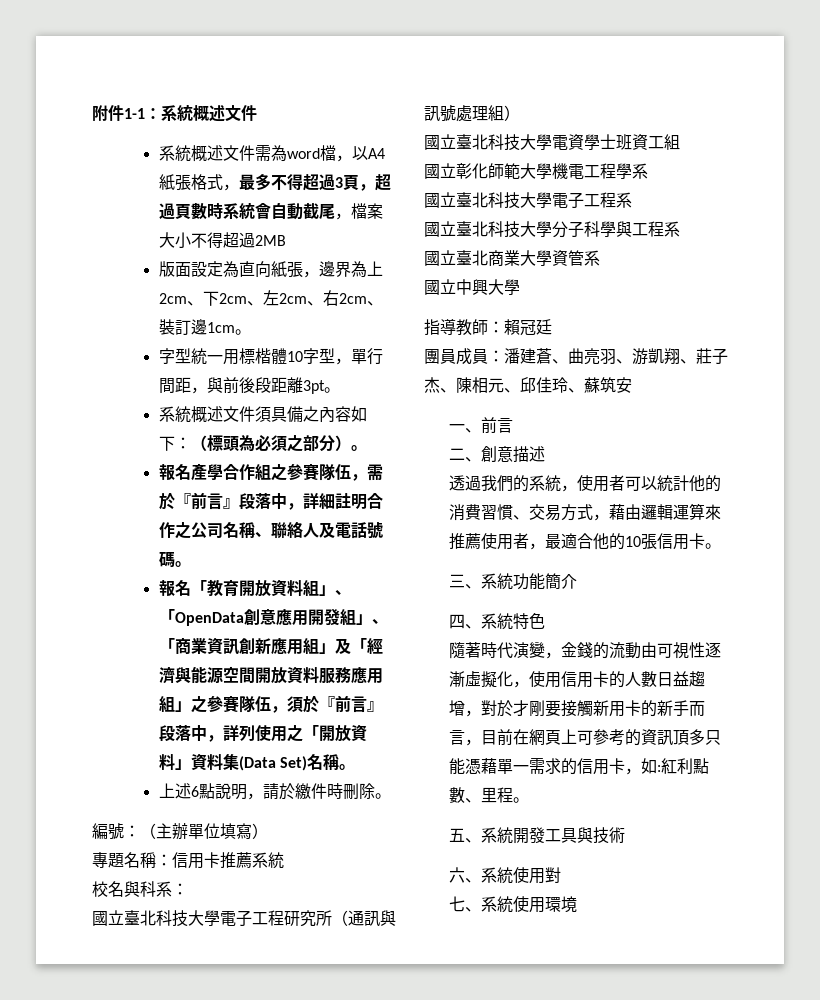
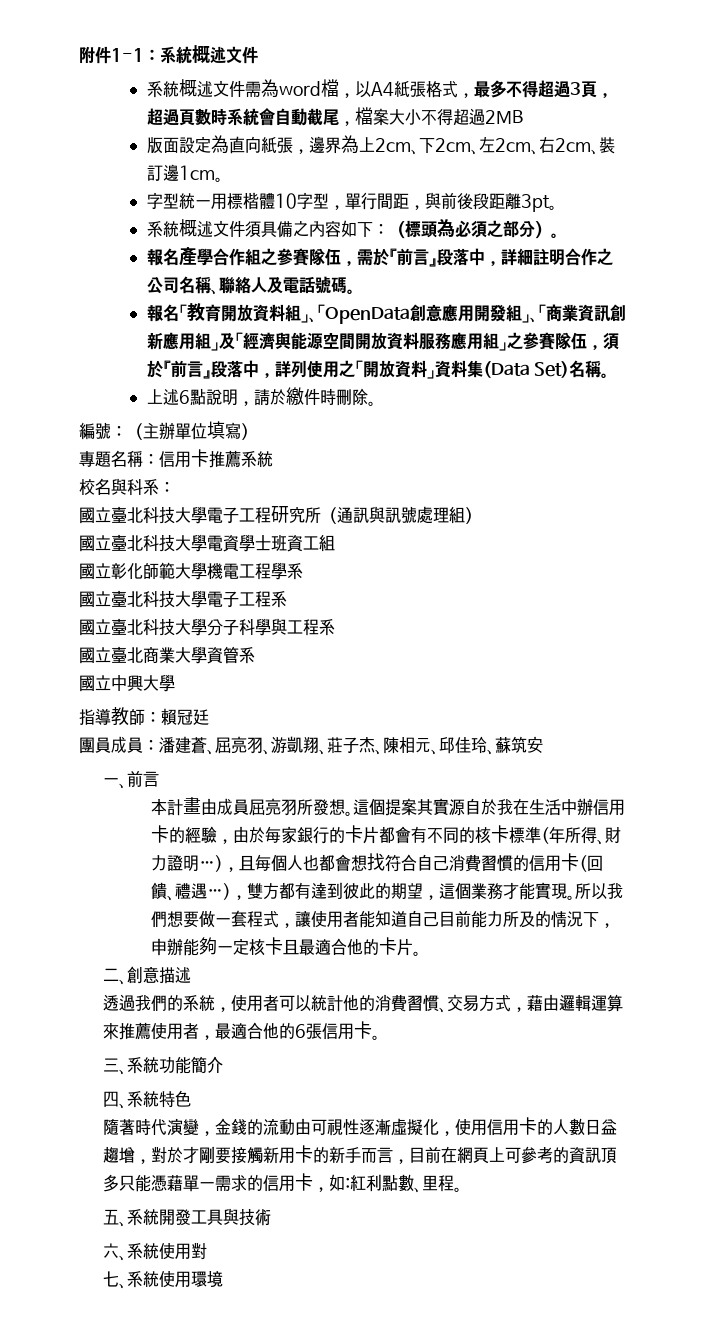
[568,348,584,364] 曲 -> [215,737,231,754] 屈
(513, 425) none -> [150,797,625,816] [150,825,621,845] [150,853,603,872] [150,882,623,901] [150,910,615,928] [150,937,421,956] // 本計畫由成員屈亮羽所發想。這個提案其實源自於我在生活中辦信用卡的經驗，由於每家銀行的卡片都會有不同的核卡標準(年所得、財力證明…)，且每個人也都會想找符合自己消費習慣的信用卡(回饋、禮遇…)，雙方都有達到彼此的期望，這個業務才能實現。所以我們想要做一套程式，讓使用者能知道自己目前能力所及的情況下，申辦能夠一定核卡且最適合他的卡片。
[624,536,641,547] 10 -> [294,1024,306,1038] 6

